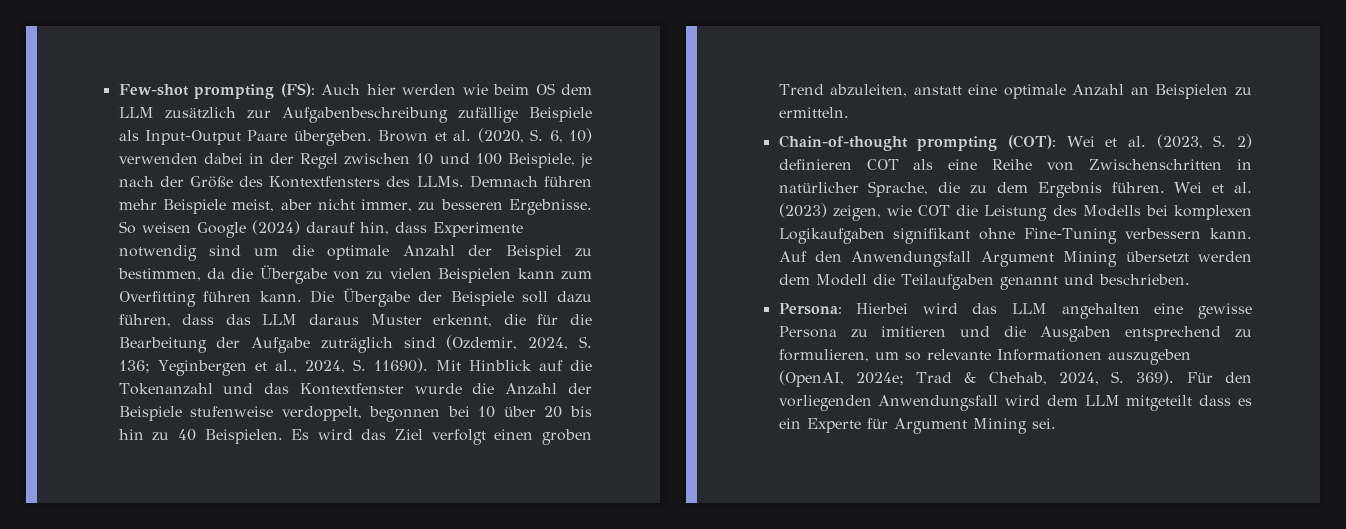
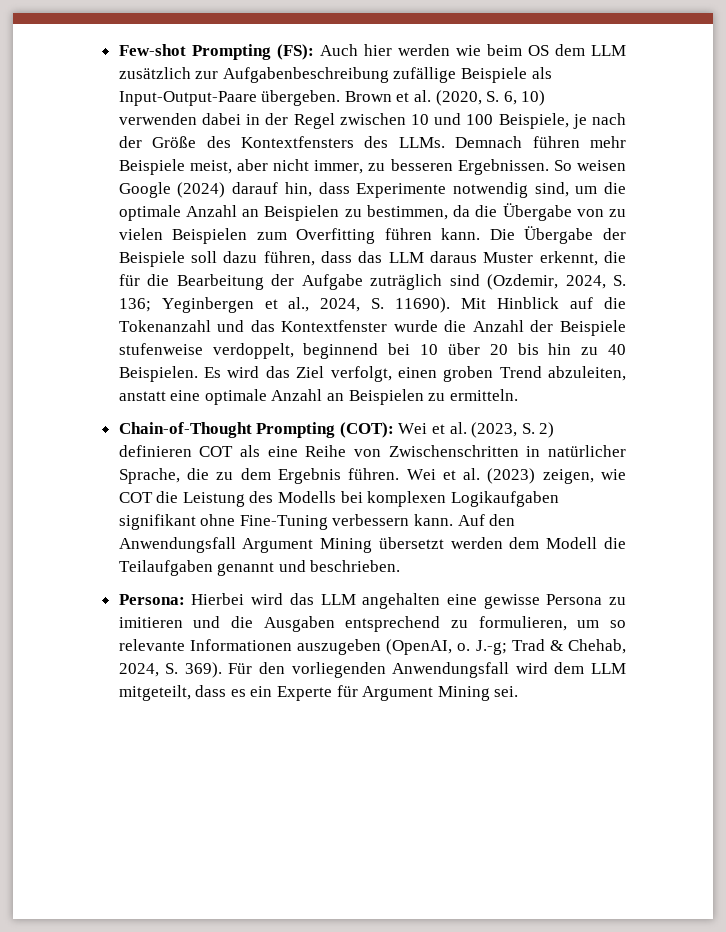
[194,84,275,99] prompting -> [191,44,271,60] Prompting
[145,130,288,145] Input-Output Paare -> [118,91,257,106] Input-Output-Paare
[509,199,592,215] Ergebnisse. -> [457,159,549,175] Ergebnissen.
[209,245,242,256] sind -> [534,182,569,197] sind,
[468,245,562,260] der Beispiel -> [242,205,340,221] an Beispielen
[517,268,555,279] kann -> (248, 236) none
[369,406,441,422] begonnen -> [303,343,379,359] beginnend
[431,429,486,445] verfolgt -> [330,366,392,382] verfolgt,
[778,135,998,151] Chain-of-thought prompting -> [118,422,336,438] Chain-of-Thought Prompting
[855,372,904,385] 2024e; -> [457,640,507,655] o. J.-g;
[1126,395,1193,411] mitgeteilt -> [118,685,191,701] mitgeteilt,

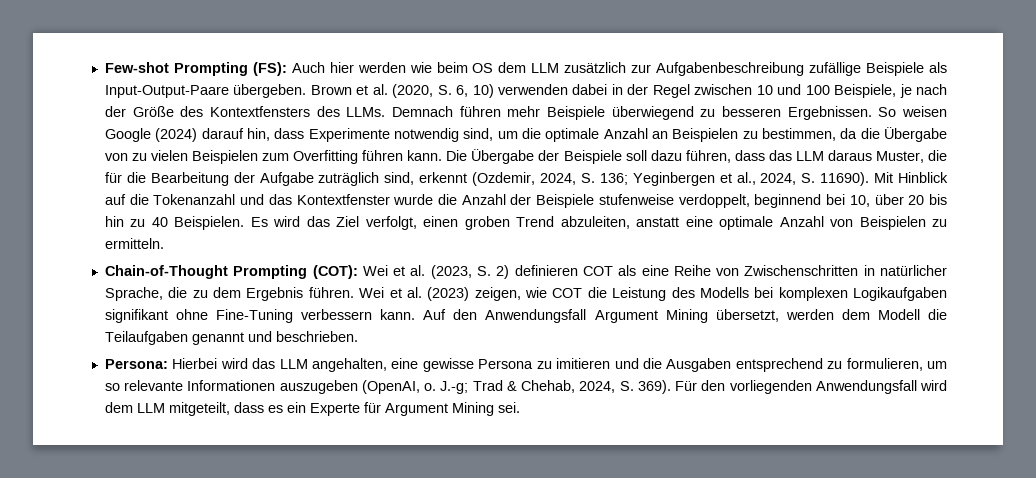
[189,159,364,174] meist, aber nicht immer, -> [611,106,694,120] überwiegend
[483,251,598,266] Muster erkennt, -> [875,151,924,163] Muster,
[449,274,480,286] sind -> [384,172,468,185] sind, erkennt
[420,344,439,355] 10 -> [849,195,870,207] 10,
[327,393,345,401] an -> [830,219,854,227] von
[378,537,444,549] übersetzt -> [715,309,779,322] übersetzt,
[362,593,441,609] angehalten -> [312,358,388,372] angehalten,

